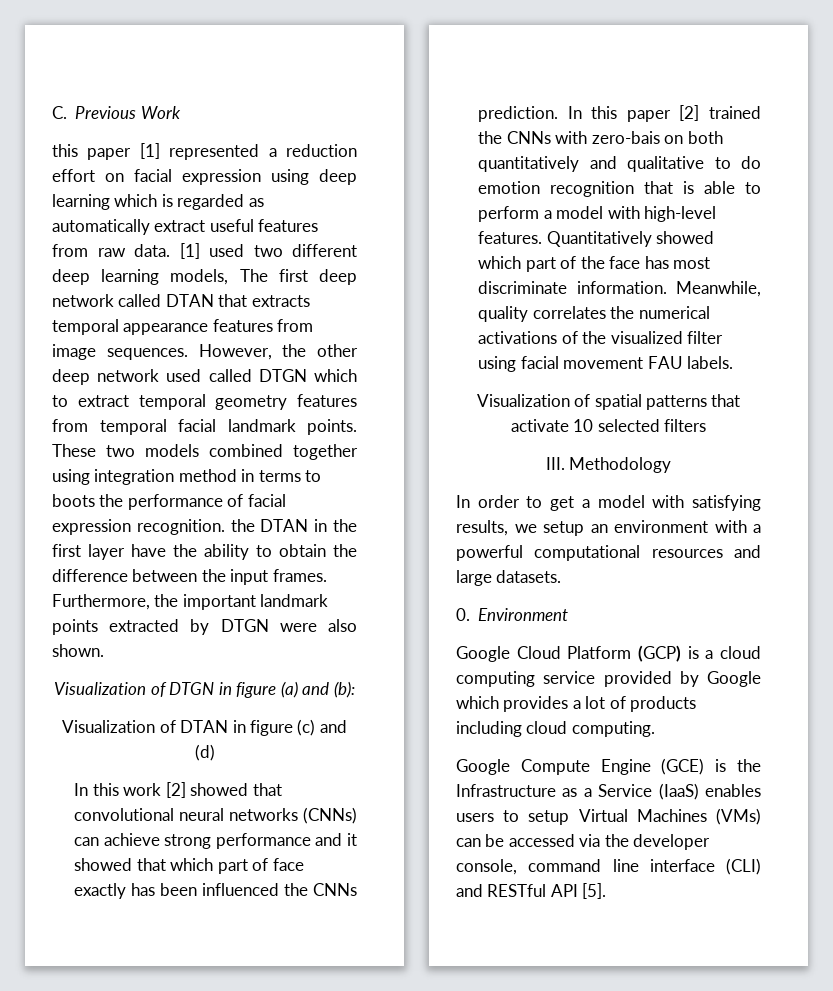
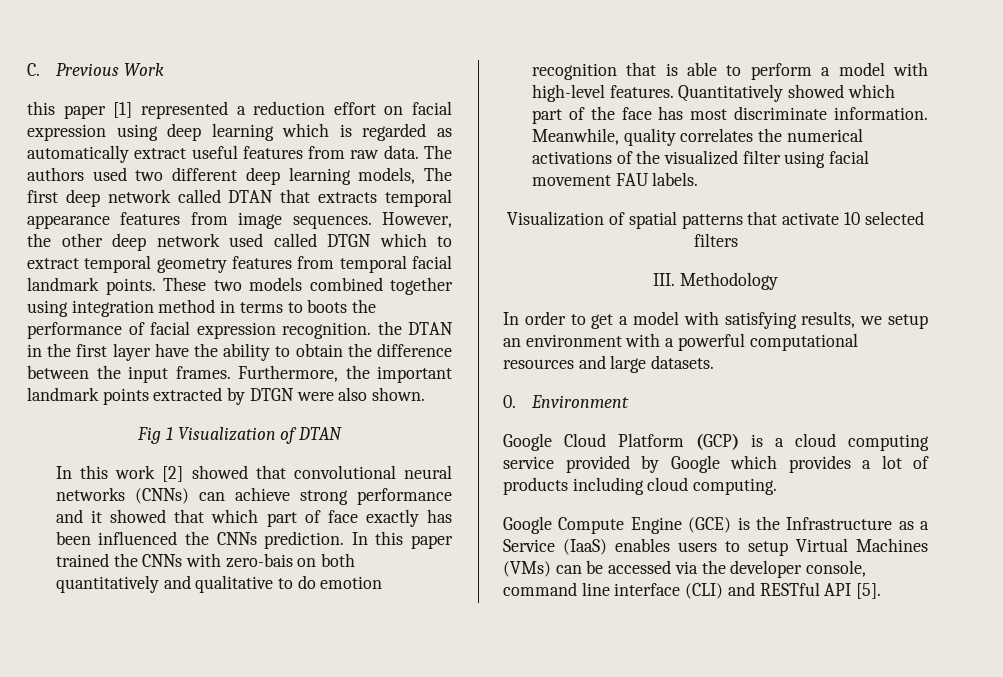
[179,243,200,259] [1] -> [423,145,452,159] [27,167,84,181] The authors
[54,681,355,698] [62,719,347,736] [194,744,215,761] Visualization of DTGN in figure (a) and (b): // Visualization of DTAN in figure (c) and (d) -> [137,427,342,444] Fig 1 Visualization of DTAN
[679,105,700,121] [2] -> (453, 542) none

